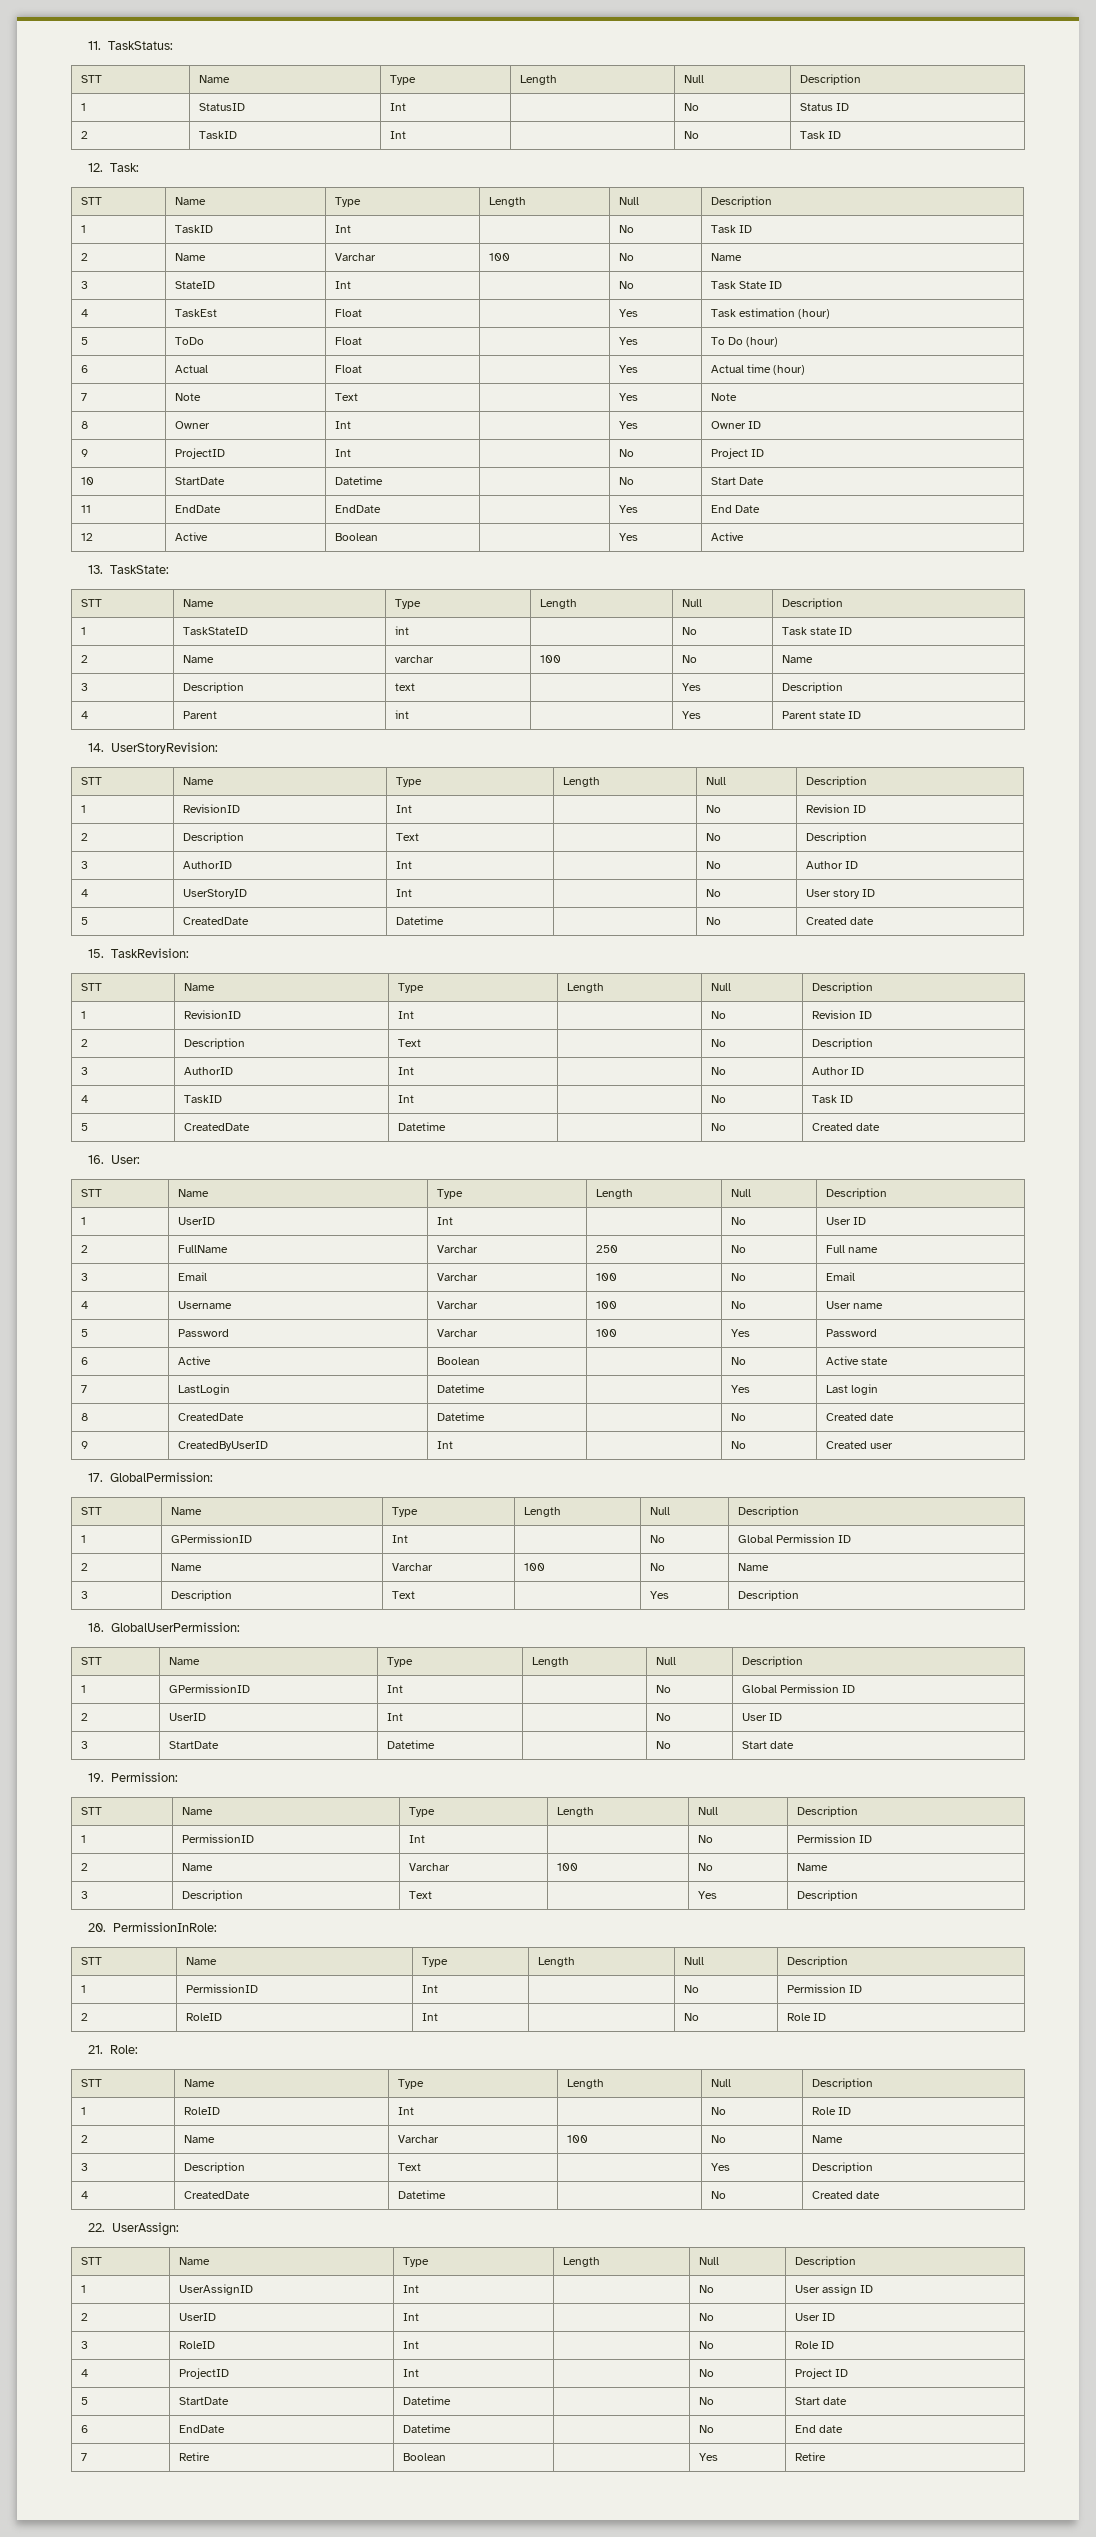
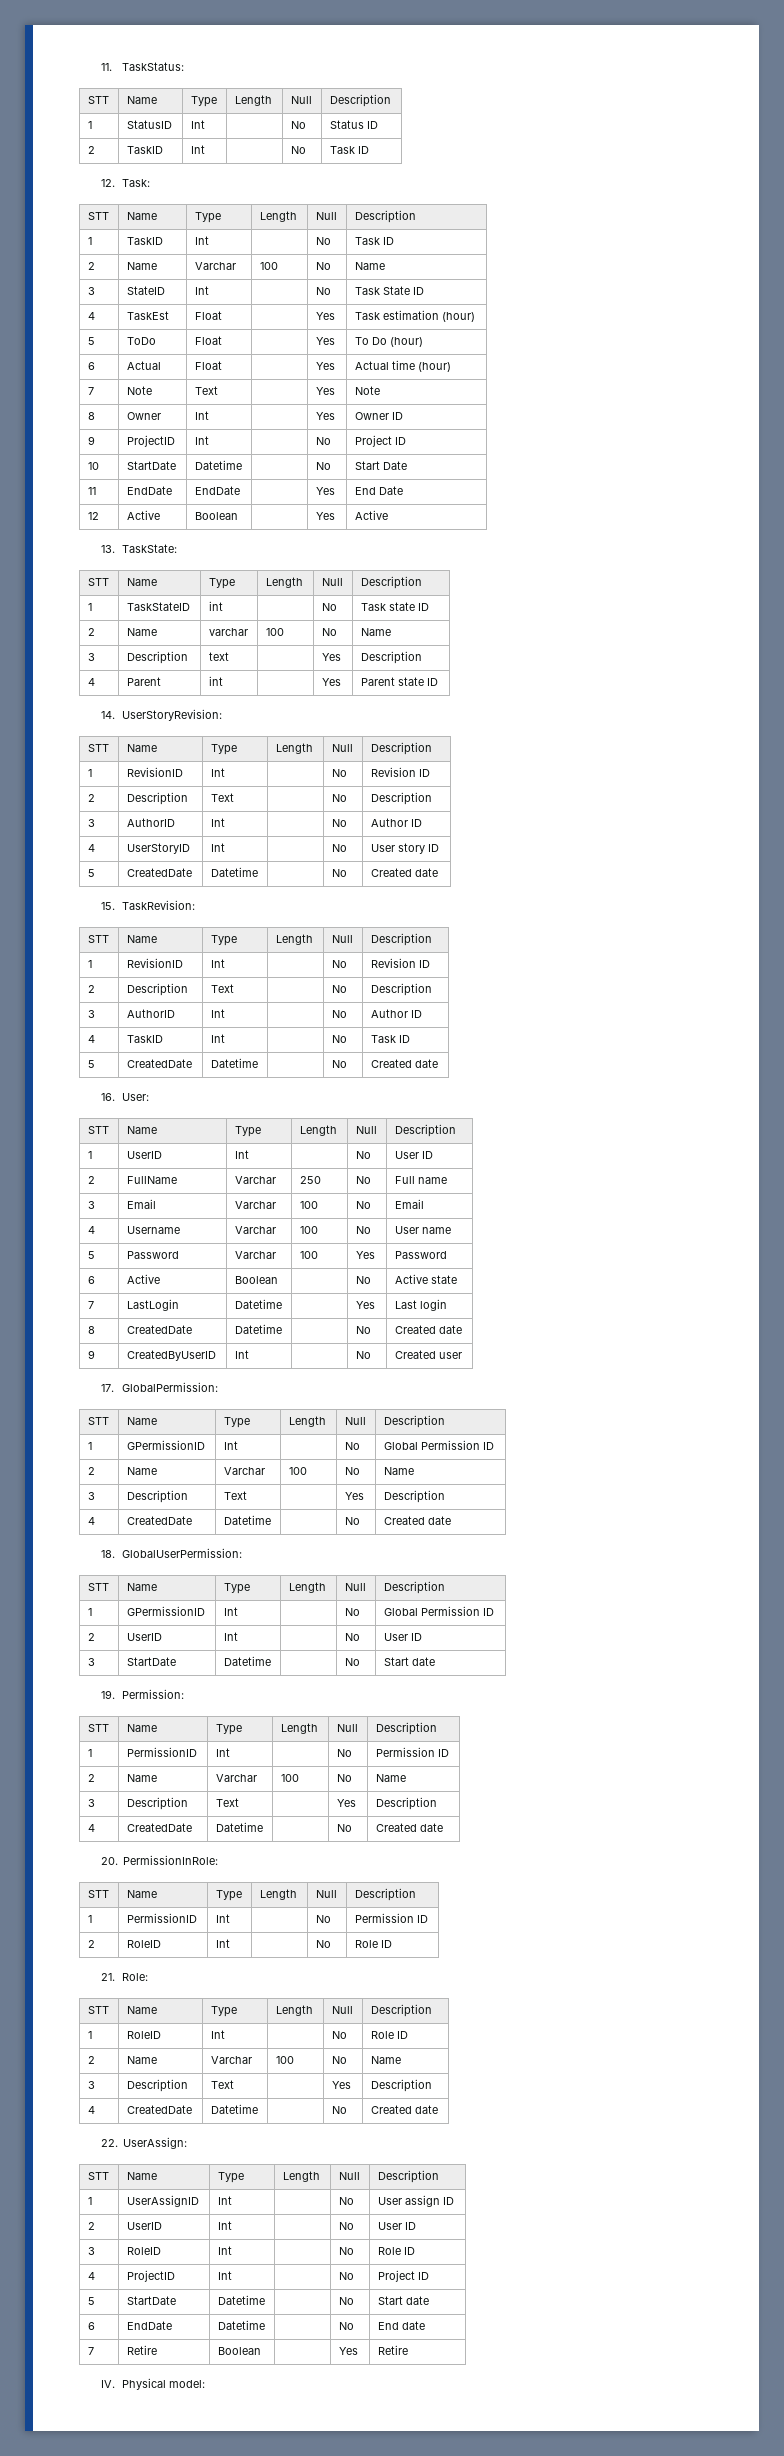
(799, 1595) none -> [87,1517,95,1525] [126,1516,192,1525] [223,1515,271,1525] [344,1517,360,1525] [383,1516,451,1525] // 4 | CreatedDate | Datetime | | No | Created date
(858, 1895) none -> [87,1824,95,1832] [126,1823,192,1832] [215,1822,263,1832] [336,1824,352,1832] [375,1823,443,1832] // 4 | CreatedDate | Datetime | | No | Created date
(826, 2456) none -> [100,2378,206,2390] // IV. Physical model:

